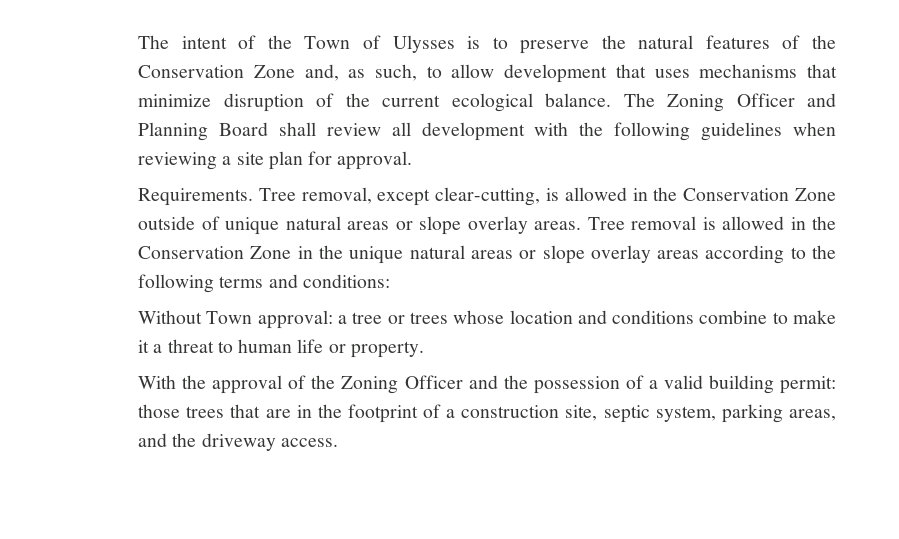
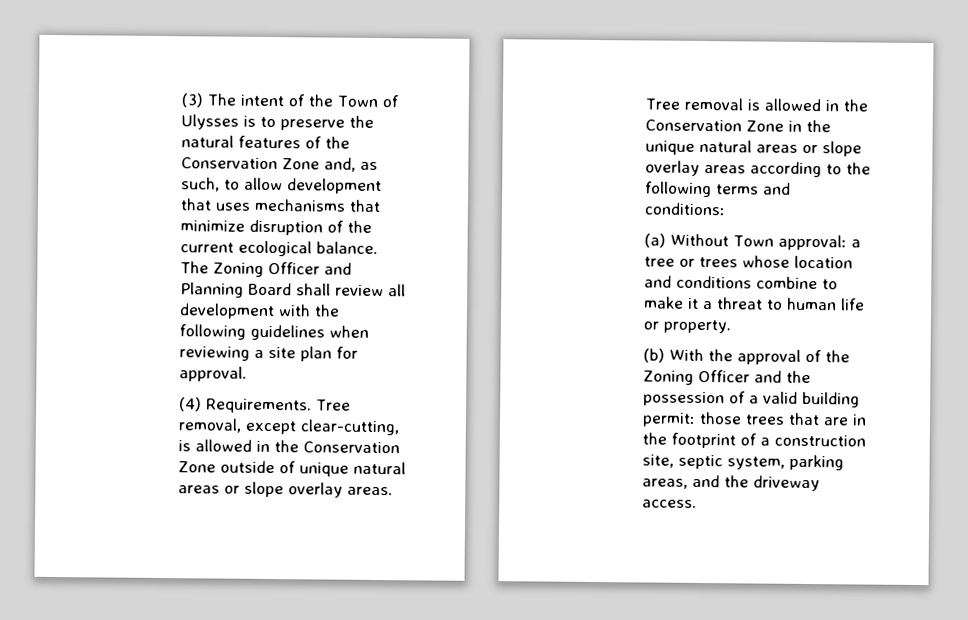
(138, 42) none -> [180,93,203,108] (3)
(413, 160) none -> [178,397,202,412] (4)
(390, 281) none -> [643,233,666,248] (a)
(424, 349) none -> [642,348,665,363] (b)

